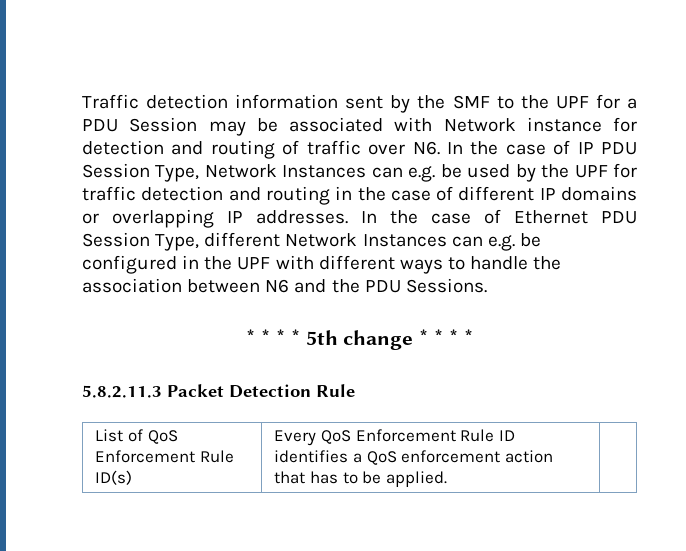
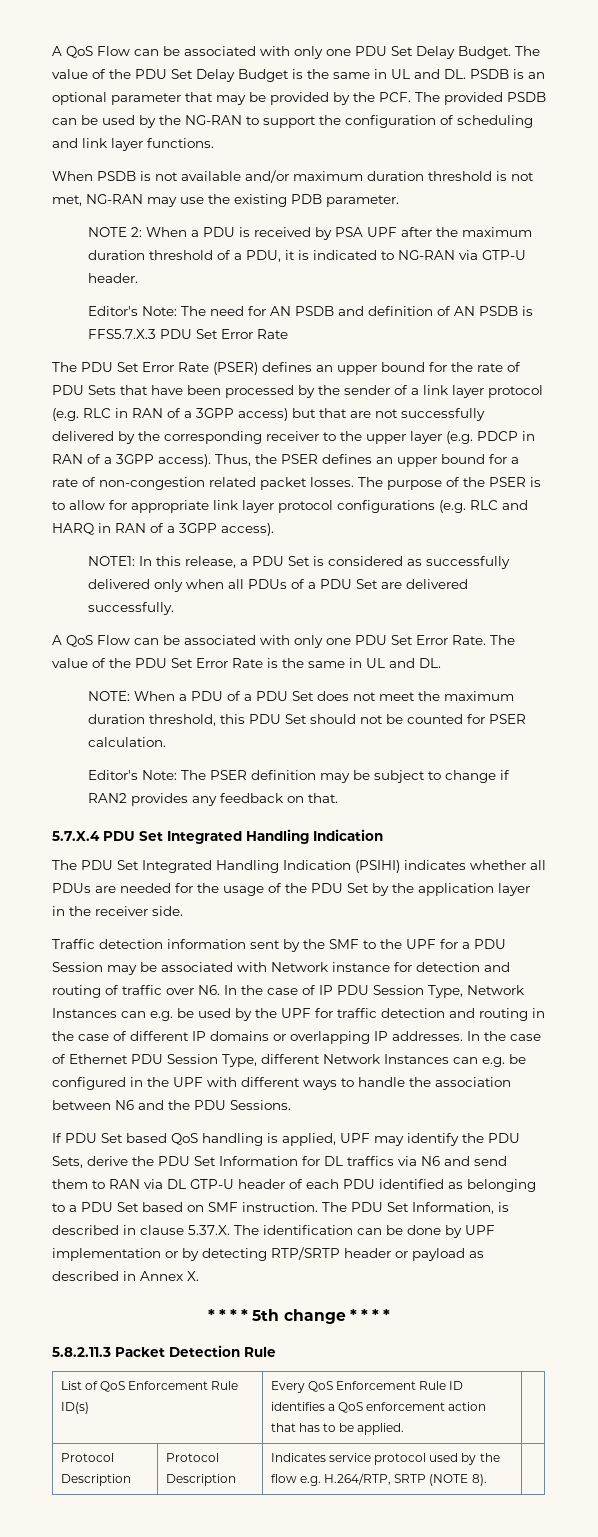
(82, 101) none -> [52,46,540,59] [52,69,545,82] [52,92,546,105] [52,115,533,128] [52,138,214,151] [52,170,534,183] [52,194,399,207] [87,227,532,240] [87,250,526,262] [87,273,138,283] [87,306,533,316] [87,329,288,339] [52,362,521,375] [52,385,543,398] [52,408,485,421] [52,431,535,444] [52,454,519,467] [52,477,541,490] [52,500,528,513] [52,523,274,536] [87,556,510,569] [87,579,468,592] [87,602,174,615] [52,635,515,648] [52,658,441,668] [87,691,514,701] [87,714,526,726] [87,737,166,747] [87,770,510,783] [87,793,338,806] [52,829,383,844] [52,860,546,873] [52,883,530,896] [52,906,183,916] A QoS Flow can be associated with only one PDU Set Delay Budget. The value of the PDU Set Delay Budget is the same in UL and DL. PSDB is an optional parameter that may be provided by the PCF. The provided PSDB can be used by the NG-RAN to support the configuration of scheduling and link layer functions. // When PSDB is not available and/or maximum duration threshold is not met, NG-RAN may use the existing PDB parameter. // NOTE 2: When a PDU is received by PSA UPF after the maximum duration threshold of a PDU, it is indicated to NG-RAN via GTP-U header. // Editor's Note: The need for AN PSDB and definition of AN PSDB is FFS5.7.X.3 PDU Set Error Rate // The PDU Set Error Rate (PSER) defines an upper bound for the rate of PDU Sets that have been processed by the sender of a link layer protocol (e.g. RLC in RAN of a 3GPP access) but that are not successfully delivered by the corresponding receiver to the upper layer (e.g. PDCP in RAN of a 3GPP access). Thus, the PSER defines an upper bound for a rate of non-congestion related packet losses. The purpose of the PSER is to allow for appropriate link layer protocol configurations (e.g. RLC and HARQ in RAN of a 3GPP access). // NOTE1: In this release, a PDU Set is considered as successfully delivered only when all PDUs of a PDU Set are delivered successfully. // A QoS Flow can be associated with only one PDU Set Error Rate. The value of the PDU Set Error Rate is the same in UL and DL. // NOTE: When a PDU of a PDU Set does not meet the maximum duration threshold, this PDU Set should not be counted for PSER calculation. // Editor's Note: The PSER definition may be subject to change if RAN2 provides any feedback on that. // 5.7.X.4 PDU Set Integrated Handling Indication // The PDU Set Integrated Handling Indication (PSIHI) indicates whether all PDUs are needed for the usage of the PDU Set by the application layer in the receiver side. //
(487, 285) none -> [52,1133,520,1146] [52,1156,507,1168] [52,1179,536,1192] [52,1202,509,1214] [52,1225,495,1238] [52,1247,484,1261] [52,1271,199,1281] // If PDU Set based QoS handling is applied, UPF may identify the PDU Sets, derive the PDU Set Information for DL traffics via N6 and send them to RAN via DL GTP-U header of each PDU identified as belonging to a PDU Set based on SMF instruction. The PDU Set Information, is described in clause 5.37.X. The identification can be done by UPF implementation or by detecting RTP/SRTP header or payload as described in Annex X.
(447, 479) none -> [60,1453,114,1462] [60,1474,131,1486] [165,1453,219,1462] [165,1474,236,1486] [270,1453,500,1465] [270,1473,487,1486] // Protocol Description | Protocol Description | Indicates service protocol used by the flow e.g. H.264/RTP, SRTP (NOTE 8). |

